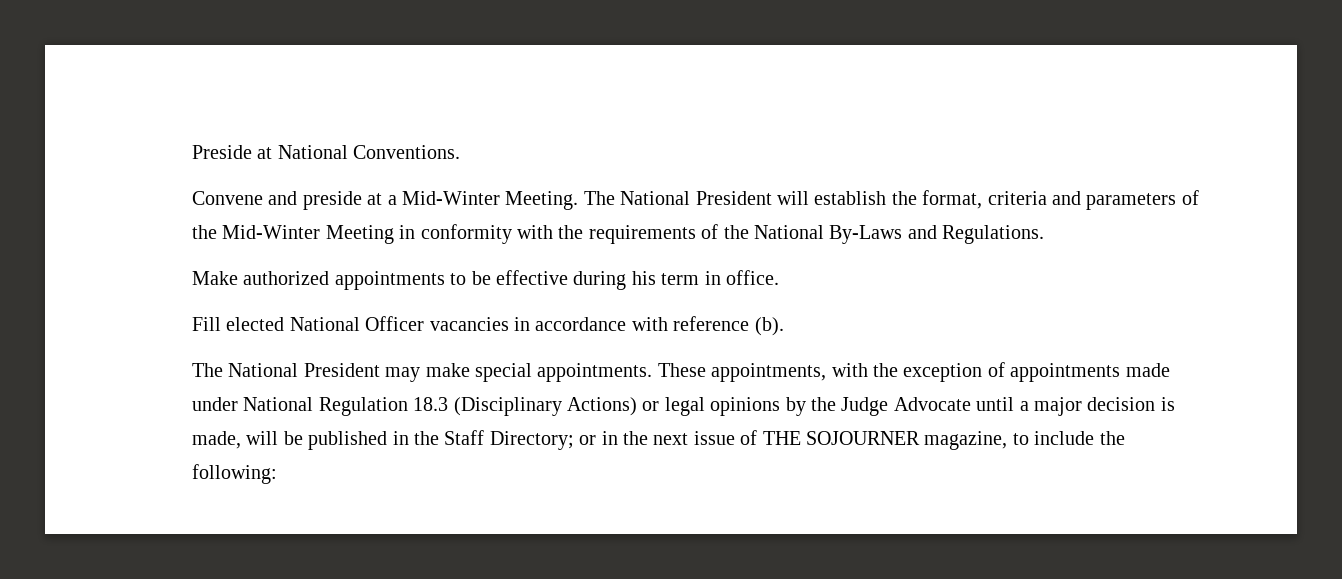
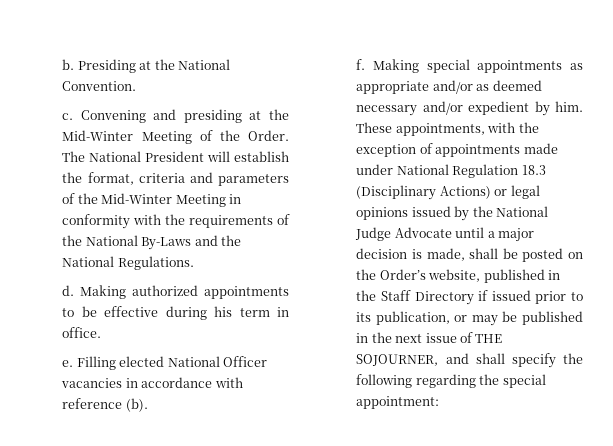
[192,145,461,159] [192,191,579,210] Preside at National Conventions. // Convene and preside at a Mid-Winter Meeting. -> [62,59,230,73] [62,81,137,91] [62,109,289,123] [62,130,289,144] b. Presiding at the National Convention. // c. Convening and presiding at the Mid-Winter Meeting of the Order.
(937, 232) none -> [220,235,241,246] [62,256,115,267] the National
[192,271,239,285] Make -> [62,285,127,299] d. Making
[192,317,222,331] Fill -> [62,356,116,370] e. Filling
[192,363,653,382] The National President may make special appointments. -> [356,59,583,73] [356,80,542,94] [356,101,583,116] f. Making special appointments as appropriate and/or as deemed necessary and/or expedient by him.
(781, 406) none -> [411,206,451,217] issued
(837, 404) none -> [495,206,548,217] National
[246,430,597,450] will be published in the Staff Directory; or -> [469,248,583,262] [356,269,560,283] [356,290,583,305] [356,311,583,326] shall be posted on the Order’s website, published in the Staff Directory if issued prior to its publication, or may be published
[806,431,1125,450] [192,464,278,484] SOJOURNER magazine, to include the following: -> [356,353,583,368] [356,374,546,388] [356,396,440,409] SOJOURNER, and shall specify the following regarding the special appointment:

